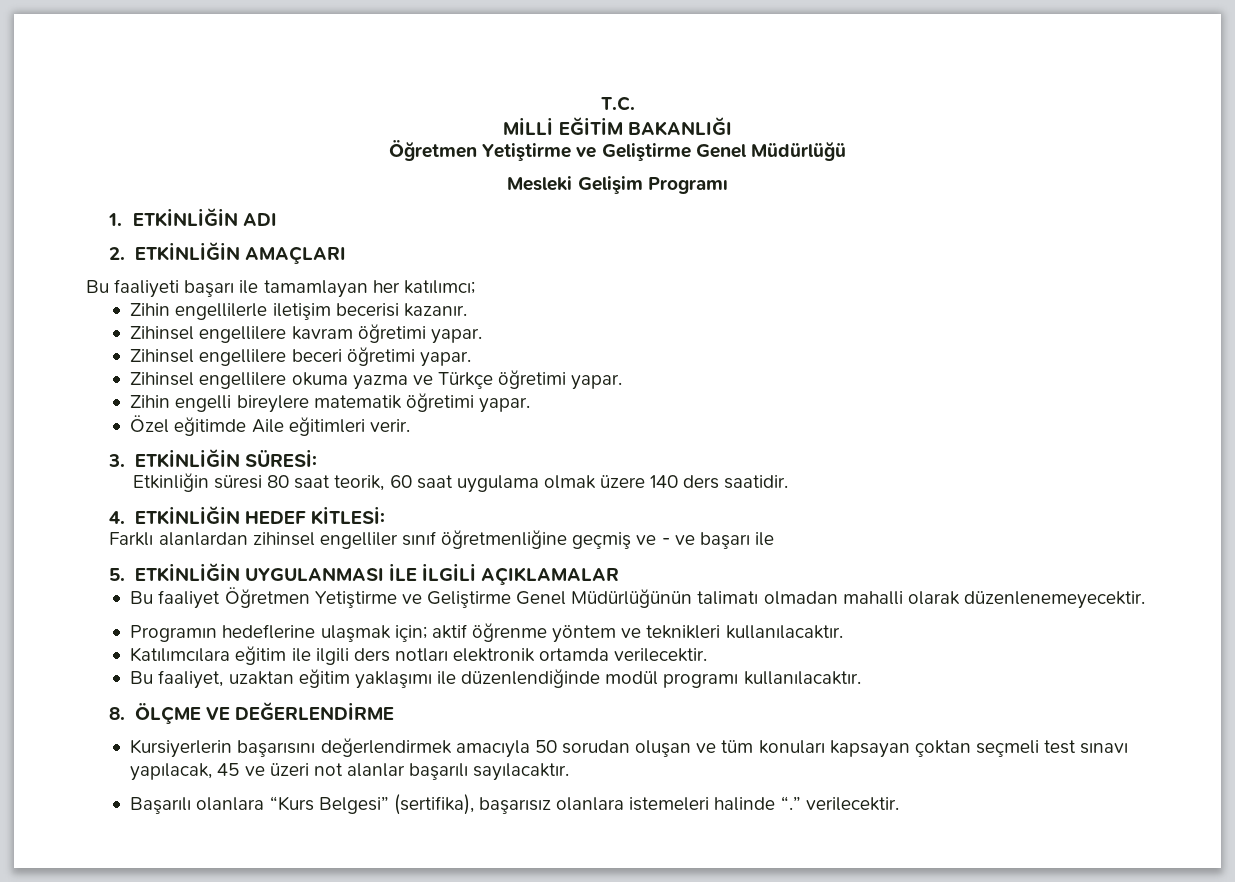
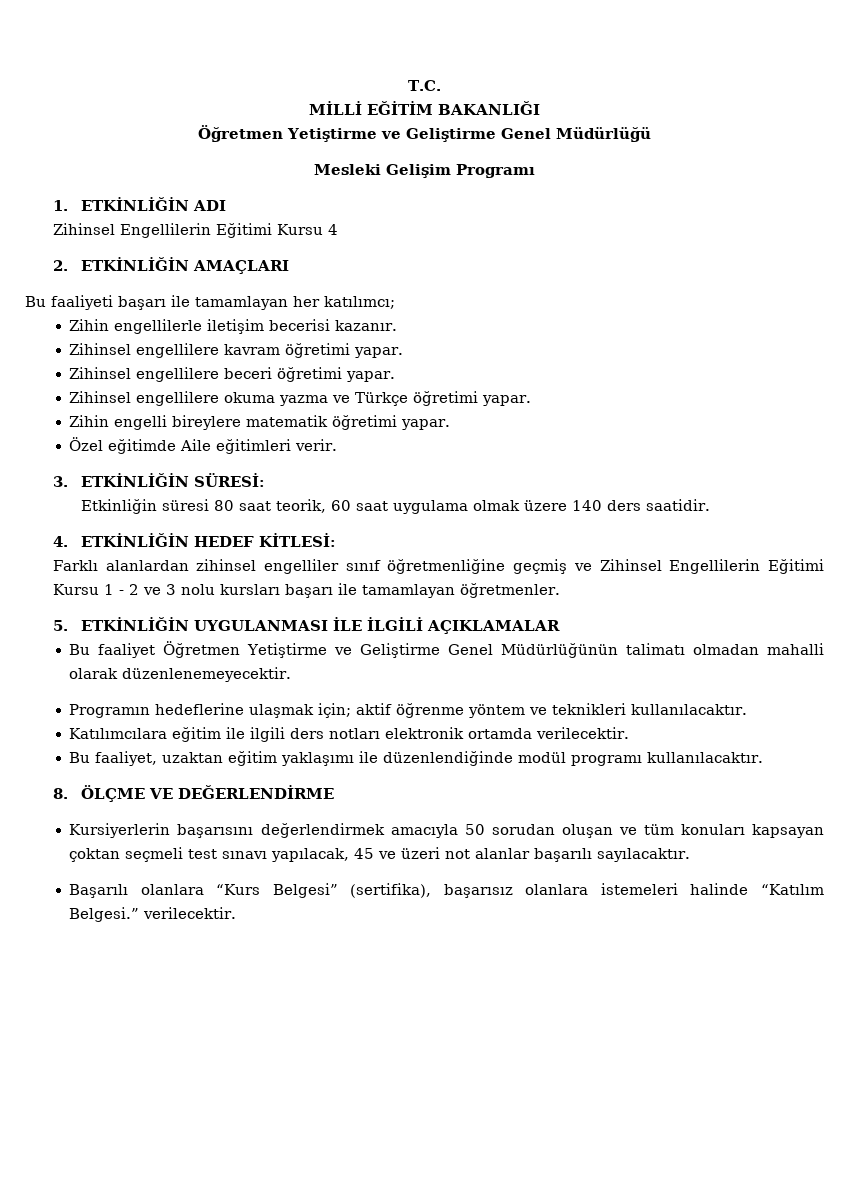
(278, 219) none -> [52,223,338,238] // Zihinsel Engellilerin Eğitimi Kursu 4
[661,532,774,549] - ve başarı ile -> [599,559,825,574] [52,583,560,598] Zihinsel Engellilerin Eğitimi Kursu 1 - 2 ve 3 nolu kursları başarı ile tamamlayan öğretmenler.
[780,796,801,810] “.” -> [760,884,824,895] [69,907,140,922] “Katılım Belgesi.”

